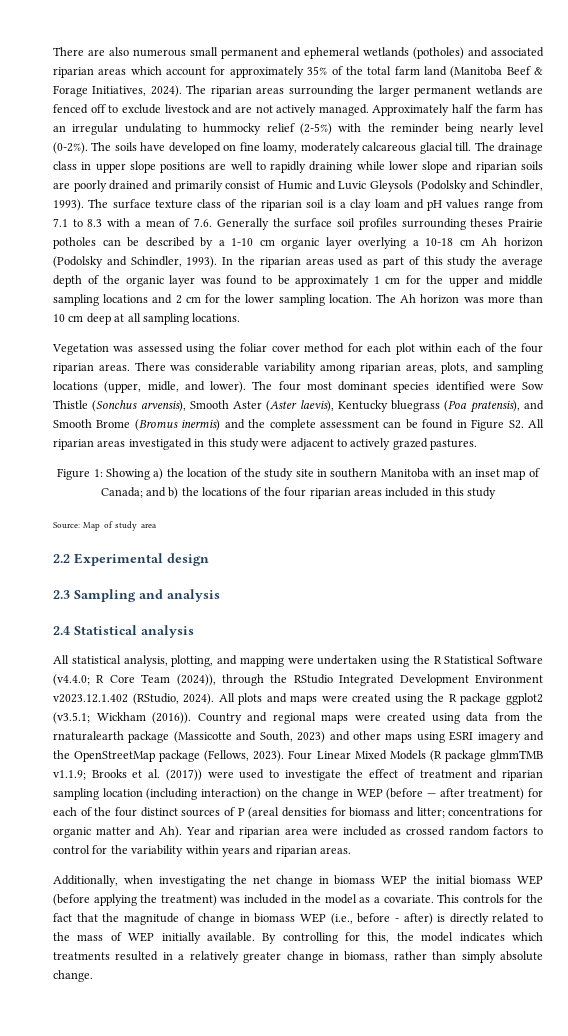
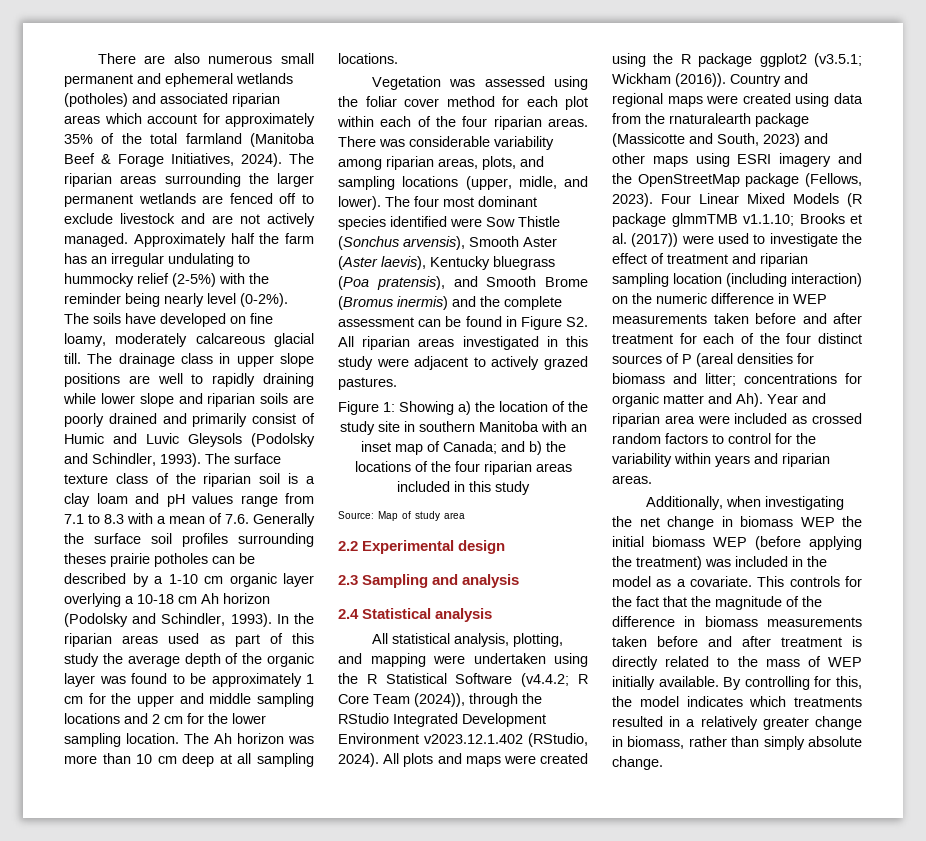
[394,66,447,76] farm land -> [185,133,242,144] farmland
[508,219,543,227] Prairie -> [110,553,150,567] prairie
[53,674,90,686] (v4.4.0; -> [521,673,570,687] (v4.4.2;
[53,770,86,780] v1.1.9; -> [743,214,794,226] v1.1.10;
[302,788,525,800] change in WEP (before — after treatment) -> [656,293,827,304] [612,313,862,324] [612,334,673,344] numeric difference in WEP measurements taken before and after treatment
[198,913,433,925] change in biomass WEP (i.e., before - after) -> [802,596,822,607] [612,616,862,627] [612,636,842,647] the difference in biomass measurements taken before and after treatment

